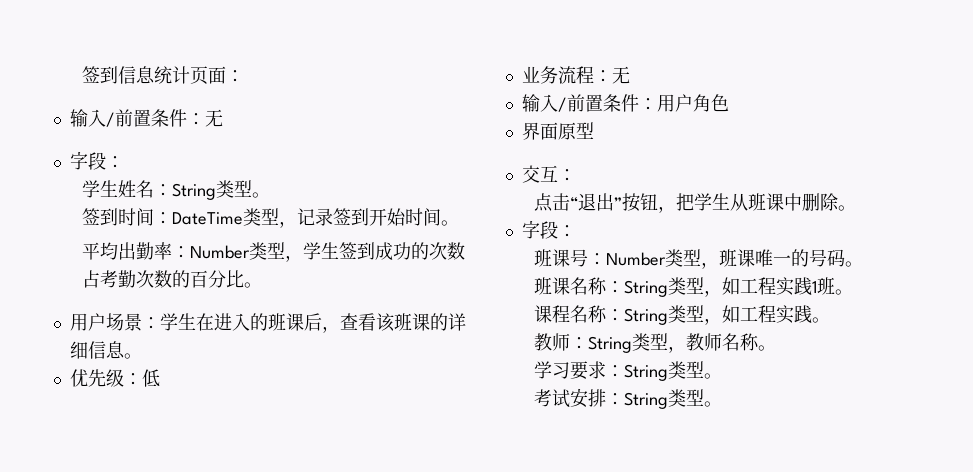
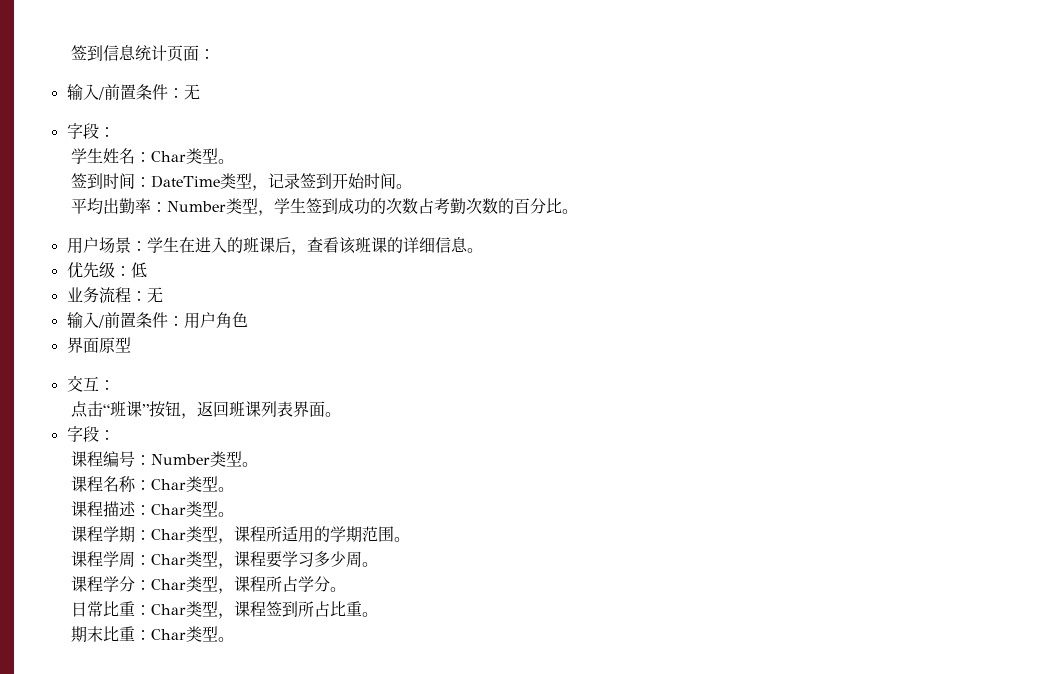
[172,183,217,200] String -> [151,151,187,162] Char
[578,193,615,211] 退出 -> [110,401,143,417] 班课
[676,193,840,211] 把学生从班课中删除 -> [197,401,326,417] 返回班课列表界面
[534,249,571,267] 班课 -> [71,451,120,467] 课程编
[701,249,864,269] [534,277,854,297] [534,305,831,325] [534,333,777,353] [534,361,723,381] [534,388,669,409] ，班课唯一的号码。 // 班课名称：String类型，如工程实践1班。 // 课程名称：String类型，如工程实践。 // 教师：String类型，教师名称。 // 学习要求：String类型。 // 考试安排：String -> [242,462,259,467] [71,476,235,492] [71,501,235,517] [71,526,411,544] [71,551,379,569] [71,576,347,594] [71,601,379,619] [71,626,187,642] 。 // 课程名称：Char类型。 // 课程描述：Char类型。 // 课程学期：Char类型，课程所适用的学期范围。 // 课程学周：Char类型，课程要学习多少周。 // 课程学分：Char类型，课程所占学分。 // 日常比重：Char类型，课程签到所占比重。 // 期末比重：Char

